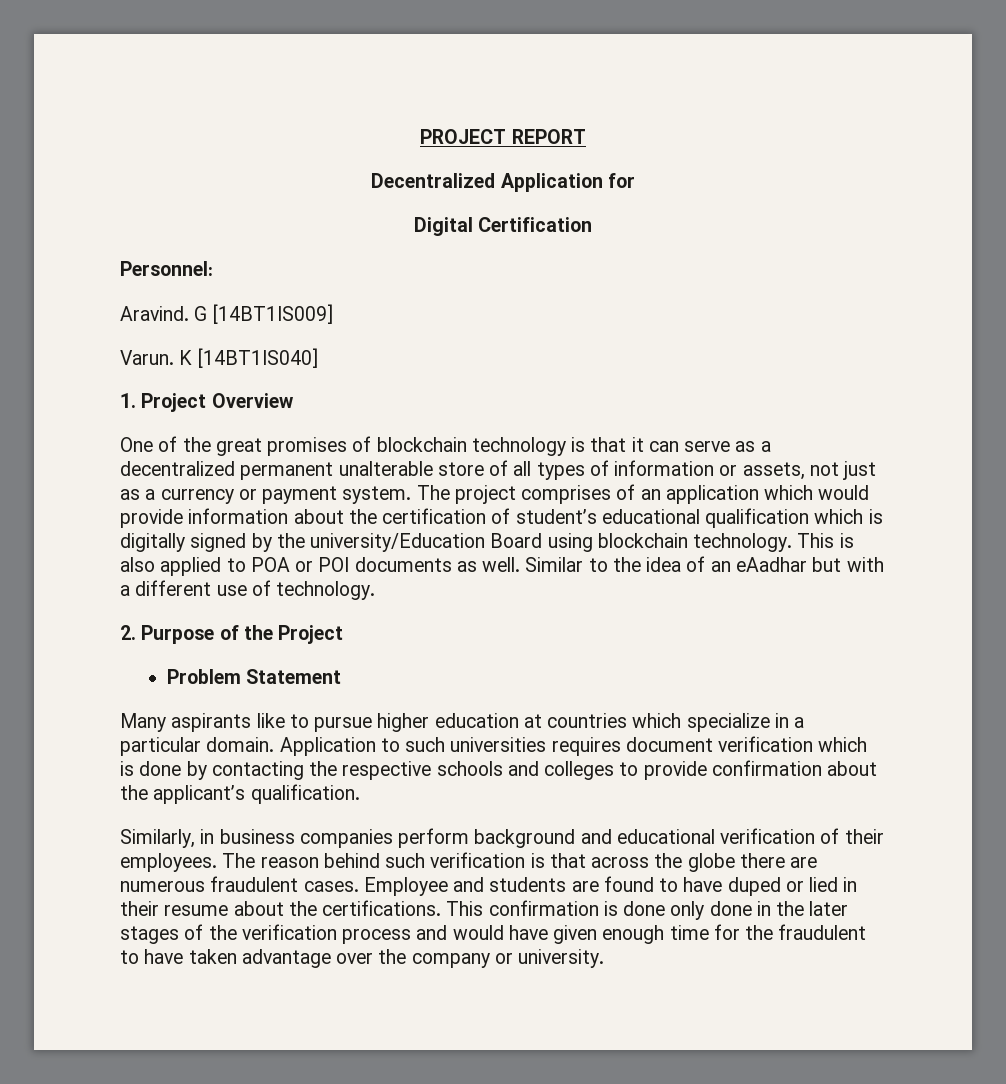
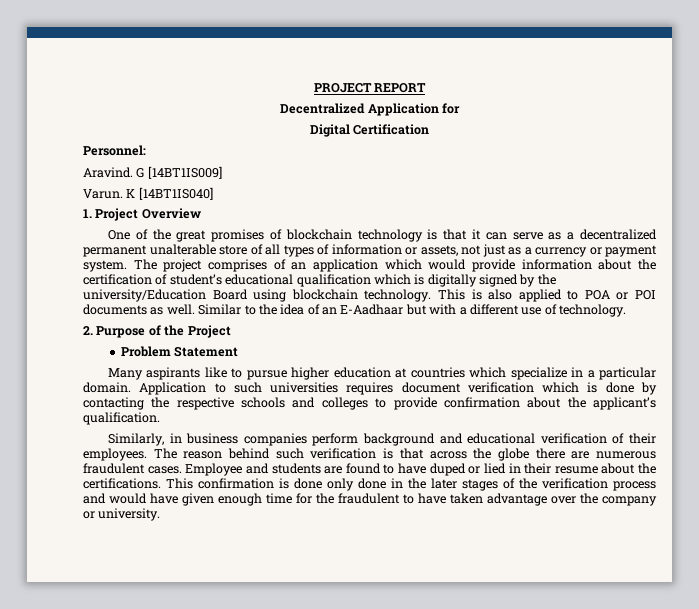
[735,557,807,572] eAadhar -> [340,304,404,315] E-Aadhaar

